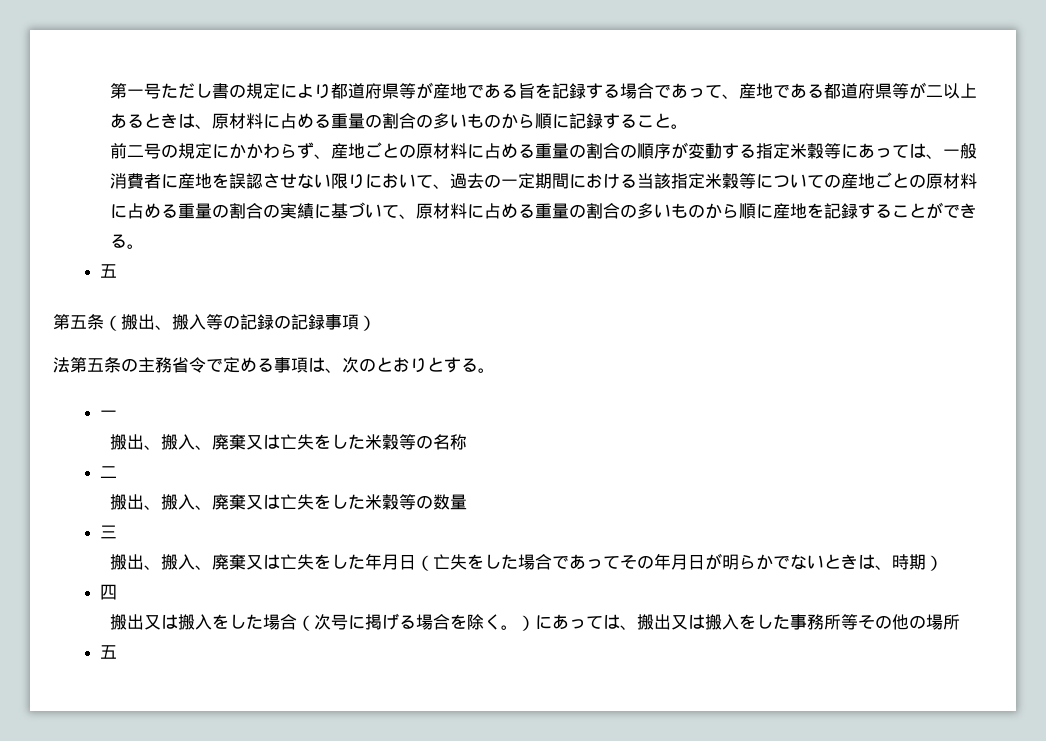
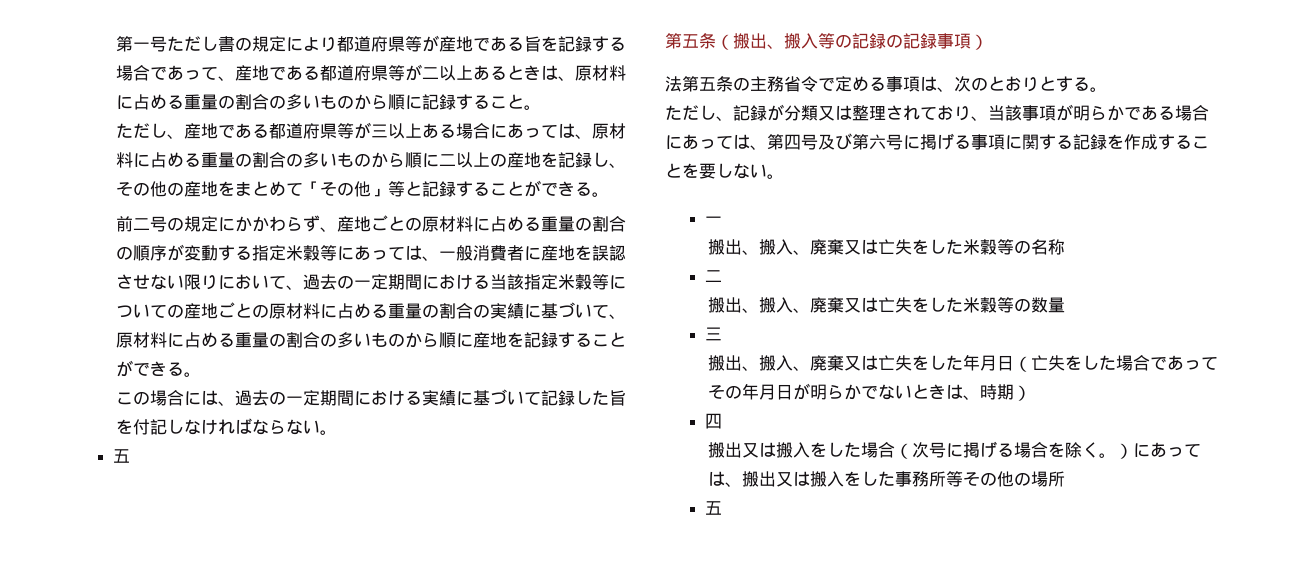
(689, 126) none -> [115,122,626,139] [115,152,626,168] [115,180,609,197] // ただし、産地である都道府県等が三以上ある場合にあっては、原材料に占める重量の割合の多いものから順に二以上の産地を記録し、その他の産地をまとめて「その他」等と記録することができる。
(145, 246) none -> [115,389,626,406] [115,418,337,435] // この場合には、過去の一定期間における実績に基づいて記録した旨を付記しなければならない。
(495, 370) none -> [665,104,1209,121] [665,133,1209,150] [665,163,784,179] // ただし、記録が分類又は整理されており、当該事項が明らかである場合にあっては、第四号及び第六号に掲げる事項に関する記録を作成することを要しない。

